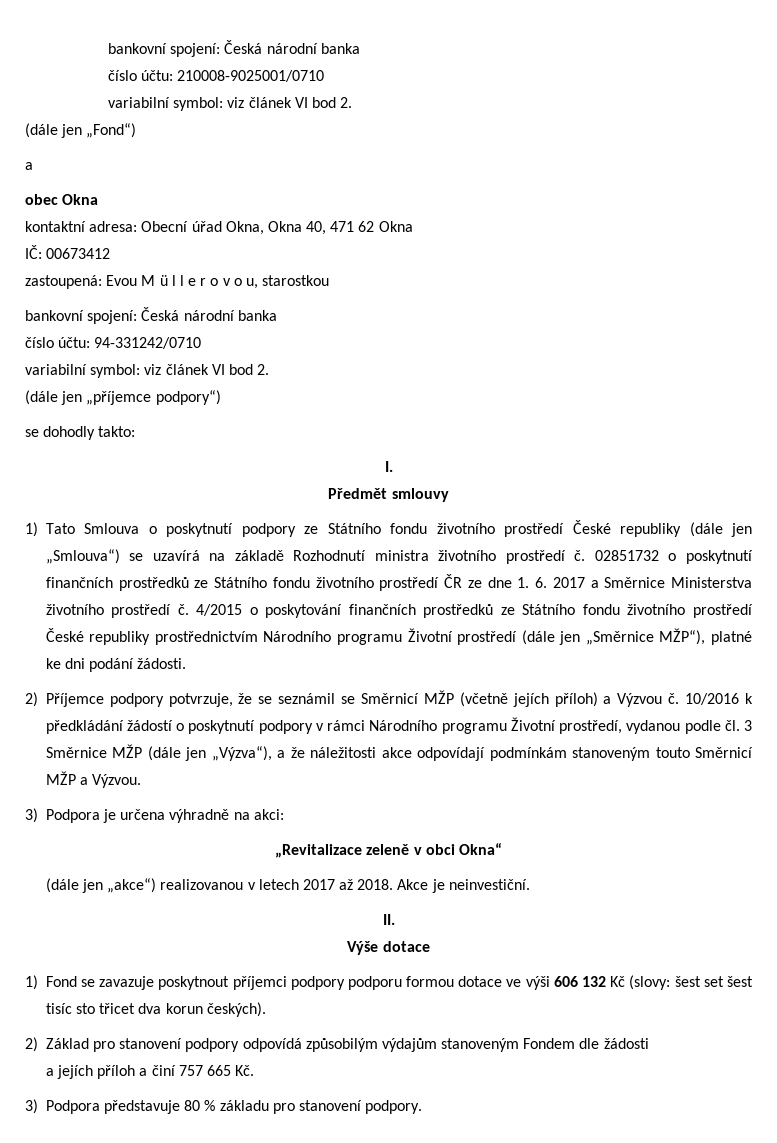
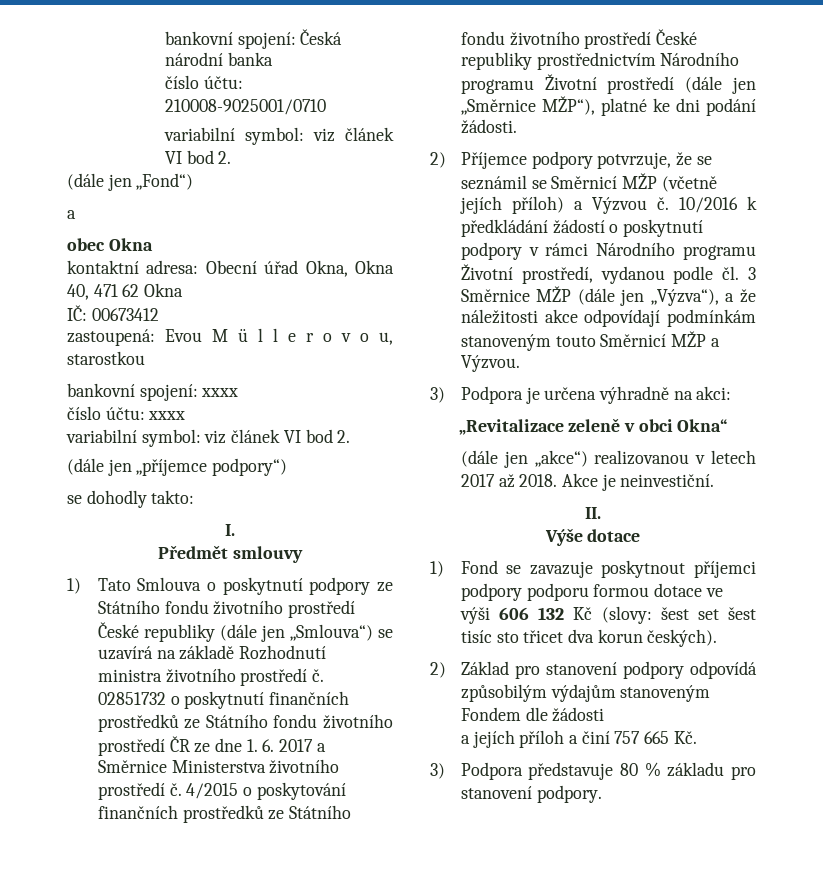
[141,307,277,321] [25,337,202,349] Česká národní banka // číslo účtu: 94-331242/0710 -> [201,388,239,397] [67,406,186,420] xxxx // číslo účtu: xxxx

